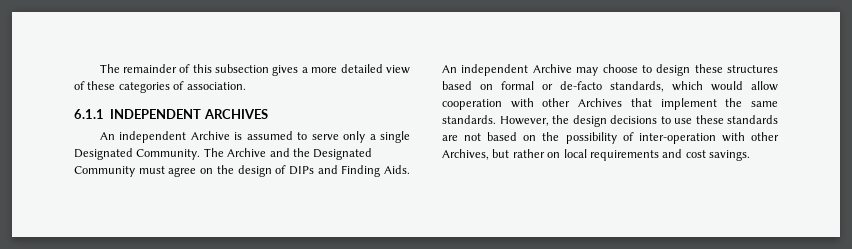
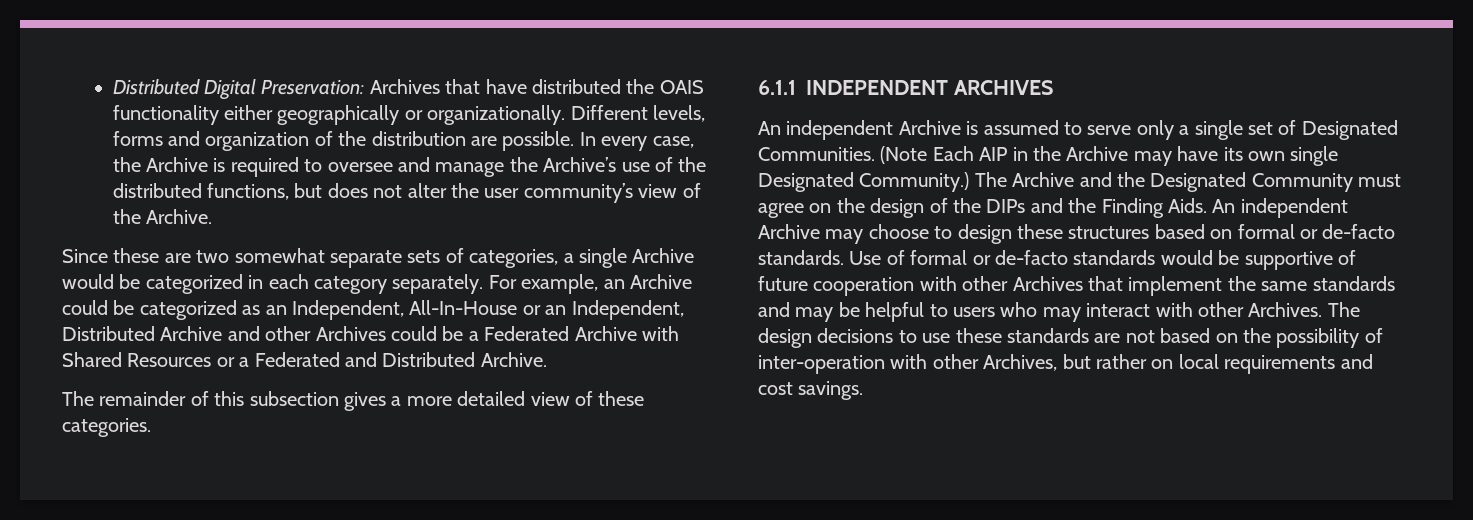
(99, 68) none -> [112,79,704,100] [112,105,706,125] [112,131,694,151] [112,157,707,177] [112,183,701,203] [112,209,213,224] [62,248,695,268] [62,274,692,294] [62,300,684,320] [62,326,679,341] [62,352,547,367] Distributed Digital Preservation: Archives that have distributed the OAIS functionality either geographically or organizationally. Different levels, forms and organization of the distribution are possible. In every case, the Archive is required to oversee and manage the Archive’s use of the distributed functions, but does not alter the user community’s view of the Archive. // Since these are two somewhat separate sets of categories, a single Archive would be categorized in each category separately. For example, an Archive could be categorized as an Independent, All-In-House or an Independent, Distributed Archive and other Archives could be a Federated Archive with Shared Resources or a Federated and Distributed Archive. //
[118,81,246,93] categories of association. -> [62,418,151,437] categories.
[74,148,201,160] Designated Community. -> [1248,120,1398,140] [758,146,1339,166] [758,172,970,192] set of Designated Communities. (Note Each AIP in the Archive may have its own single Designated Community.)
(287, 169) none -> [953,198,981,213] the
(338, 169) none -> [1068,198,1097,213] the
[610,81,778,92] standards, which would allow -> [758,250,1356,270] [758,276,808,291] standards. Use of formal or de-facto standards would be supportive of future
[442,115,569,126] standards. However, the -> [1312,276,1395,291] [758,302,1360,322] standards and may be helpful to users who may interact with other Archives. The

